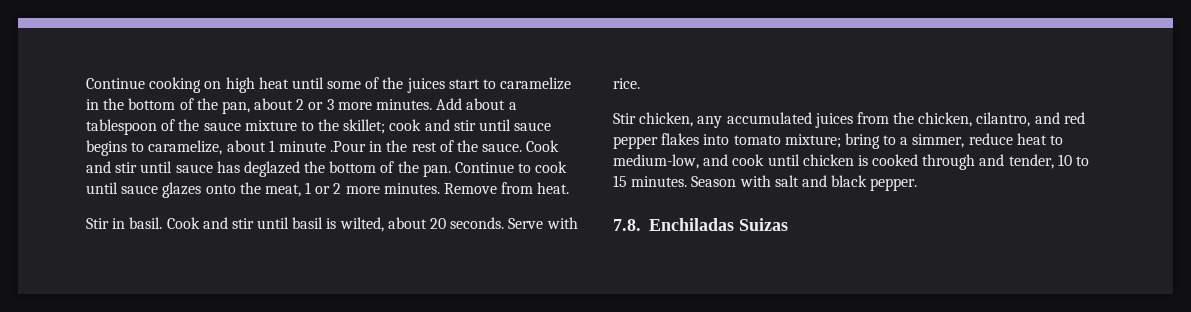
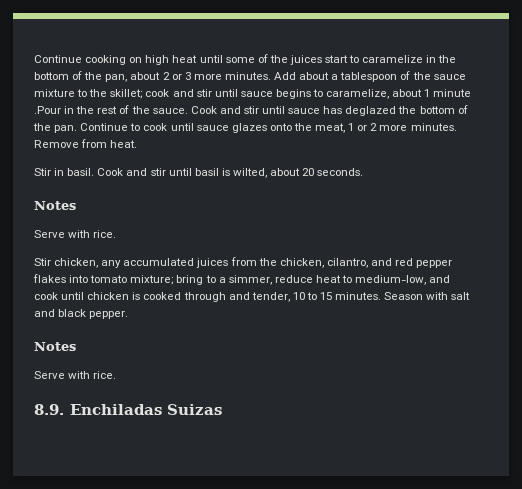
(505, 223) none -> [34,201,76,210] // Notes //
[613,219,641,231] 7.8. -> [34,342,76,351] [34,371,117,379] [34,404,64,415] Notes // Serve with rice. // 8.9.

